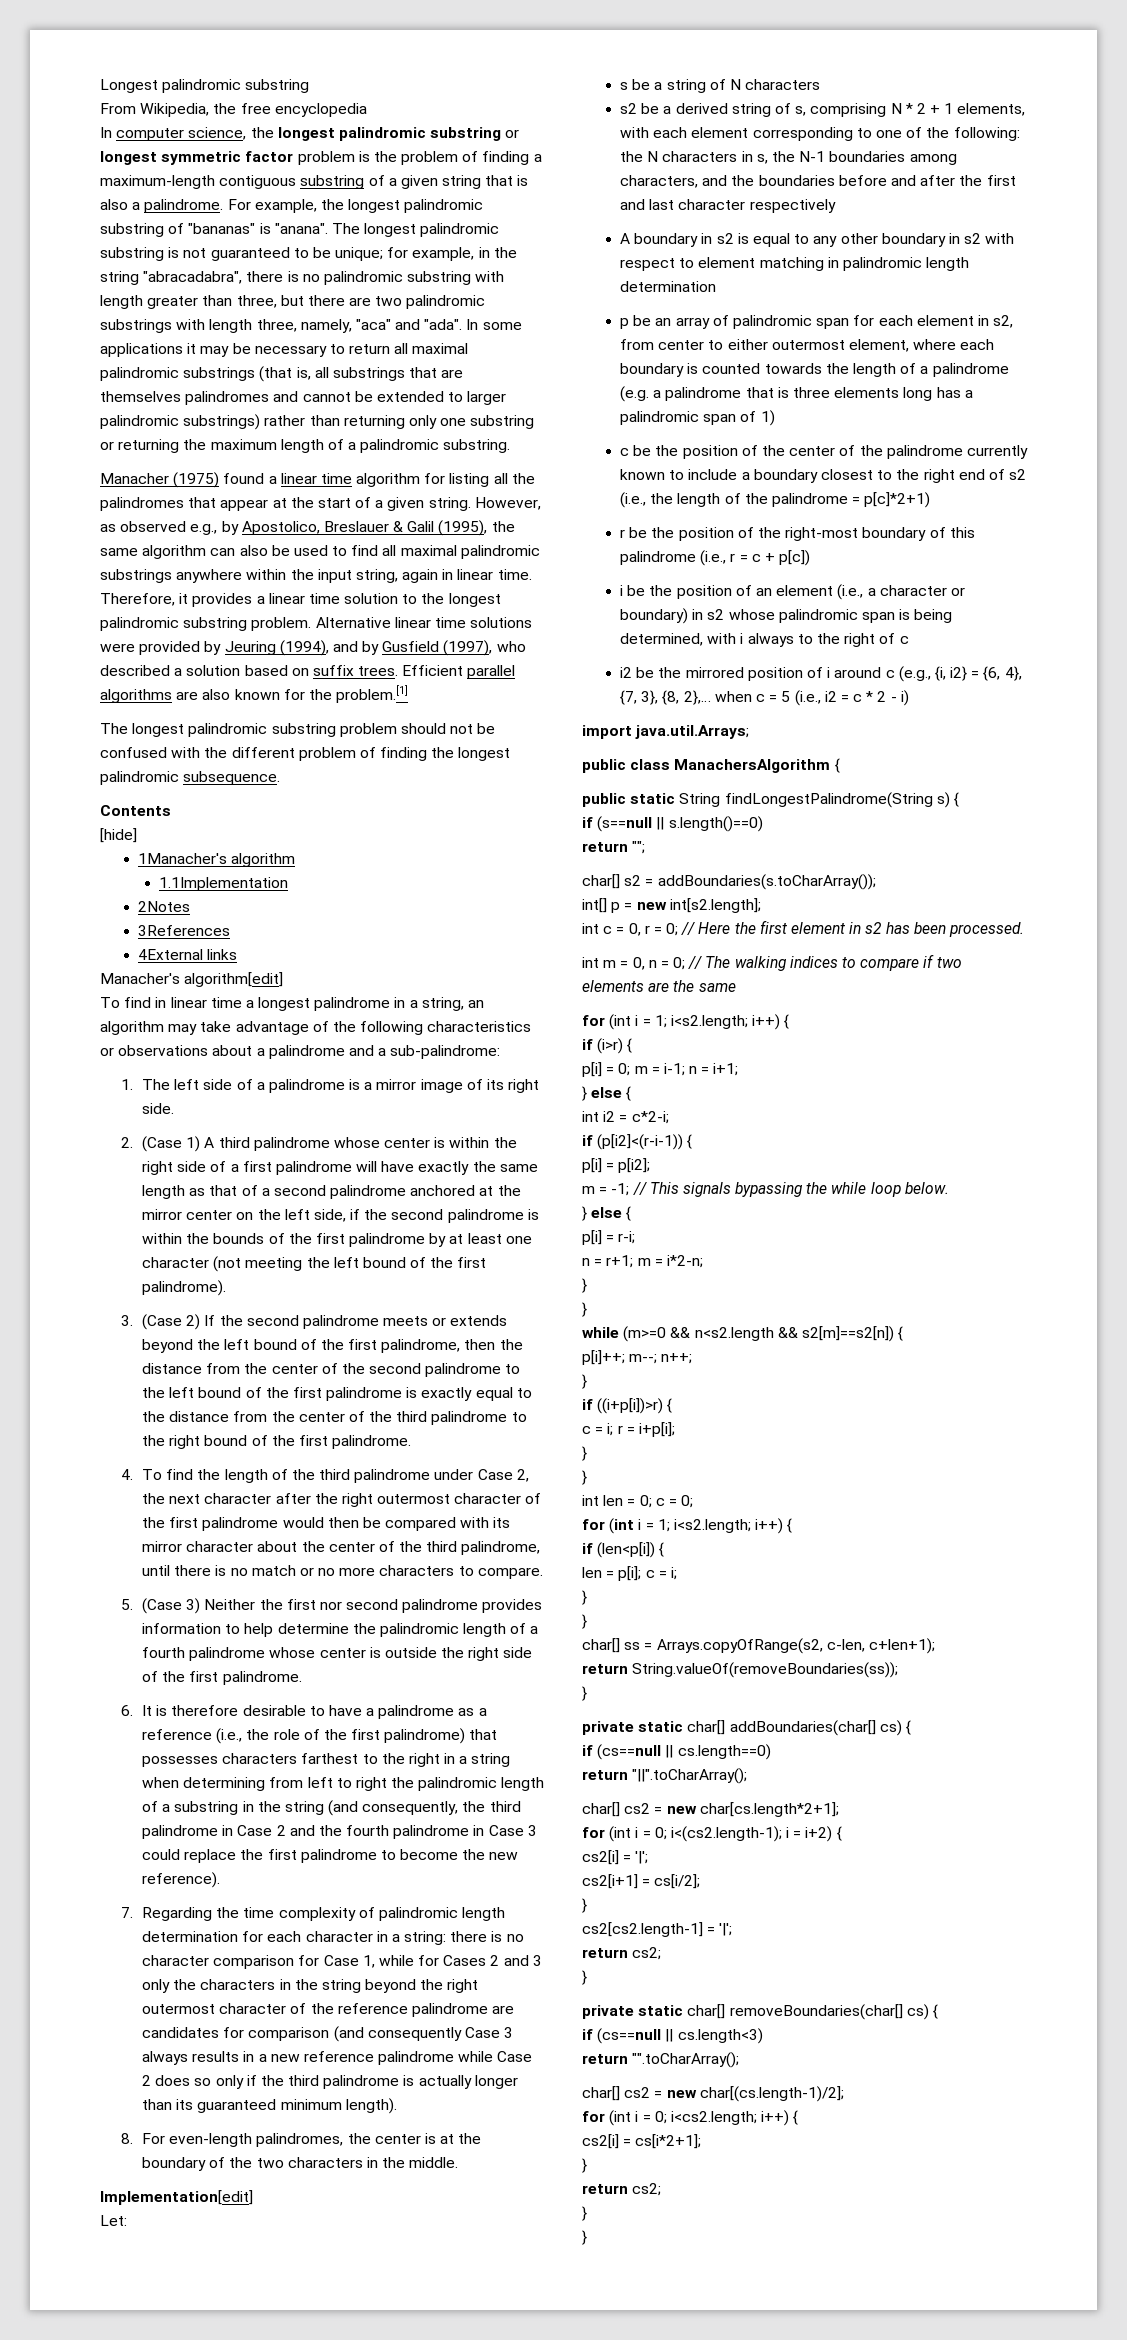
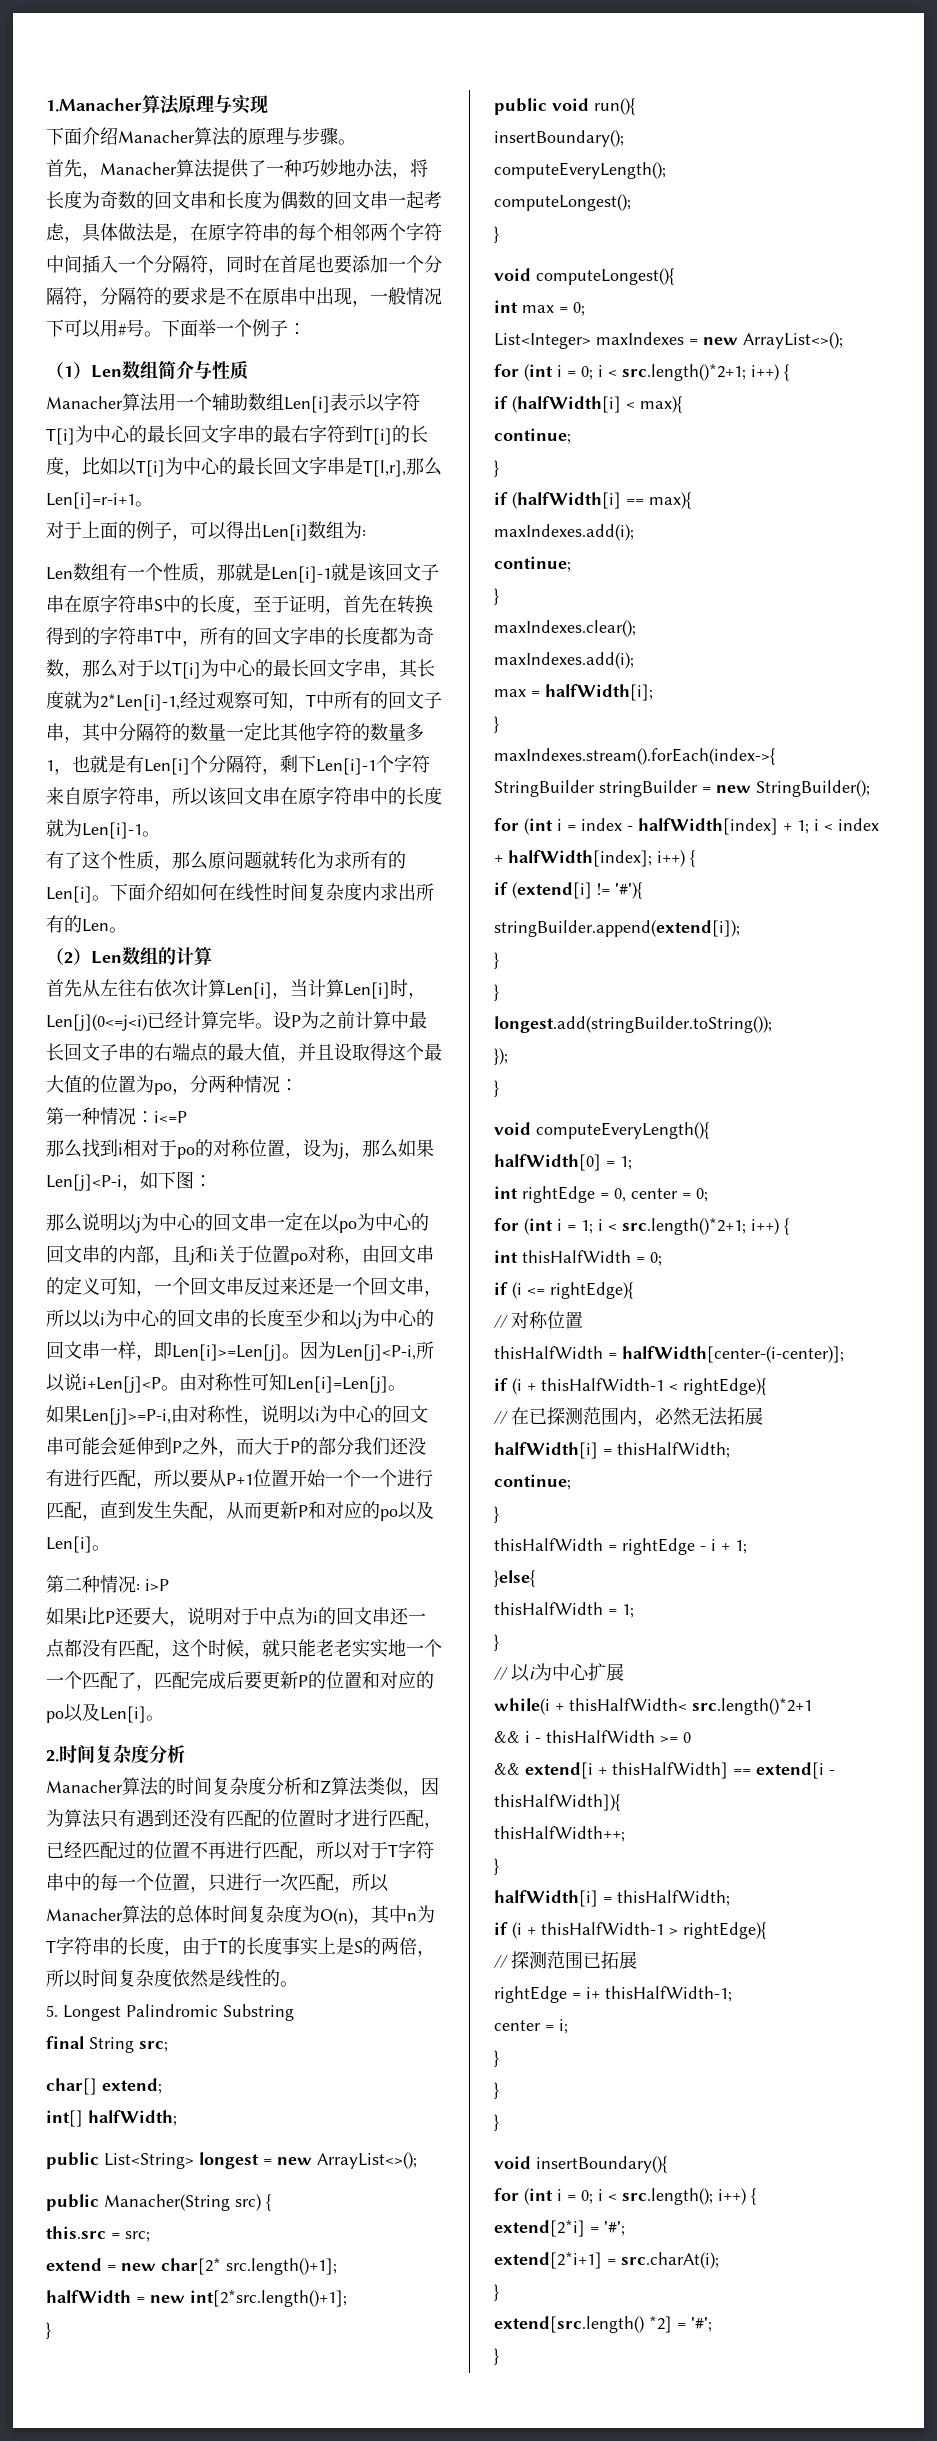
[100,79,310,93] [100,103,367,117] [100,127,520,141] [100,151,542,165] [100,175,529,189] [100,199,484,213] [100,223,500,237] [100,247,517,261] [100,271,505,285] [100,295,486,309] [100,319,522,333] [100,343,469,357] [100,366,464,382] [100,391,507,405] [100,414,535,430] [100,439,511,453] [100,472,535,488] [100,497,541,511] [100,520,515,536] [100,545,540,559] [100,569,532,583] [100,593,501,607] [100,617,533,631] [100,640,526,656] [100,665,516,679] [100,685,409,703] [100,723,496,737] [100,747,511,761] [100,771,281,785] [100,805,171,816] [100,828,137,843] [138,853,296,867] [158,877,288,891] [138,901,191,912] [138,925,231,936] [138,949,238,960] [100,972,284,987] [100,997,485,1011] [100,1021,532,1035] [100,1045,501,1059] [120,1079,540,1093] [141,1103,174,1114] [120,1136,517,1152] [141,1161,538,1175] [141,1185,521,1199] [141,1209,539,1223] [141,1233,532,1247] [141,1256,487,1272] [141,1280,226,1296] [120,1314,508,1330] [141,1339,523,1353] [141,1363,521,1377] [141,1387,532,1401] [141,1411,527,1425] [141,1435,412,1449] [120,1469,529,1483] [141,1493,542,1507] [141,1517,511,1531] [141,1541,541,1555] [141,1565,543,1579] [120,1598,543,1614] [141,1623,539,1637] [141,1647,533,1661] [141,1671,302,1685] [120,1705,487,1719] [141,1728,498,1744] [141,1753,511,1767] [141,1777,545,1791] [141,1800,521,1816] [141,1825,537,1839] [141,1849,519,1863] [141,1872,220,1888] [120,1907,506,1921] [141,1931,524,1945] [141,1955,542,1969] [141,1979,479,1993] [141,2003,515,2017] [141,2026,514,2042] [141,2051,533,2065] [141,2075,518,2089] [141,2098,397,2114] [120,2133,482,2147] [141,2157,459,2171] [100,2190,253,2205] [100,2215,127,2226] [620,79,821,93] [620,103,1026,117] [620,127,1020,141] [620,151,957,165] [620,175,1016,188] [620,199,836,213] [620,233,1015,247] [620,257,970,271] [620,281,717,292] [620,315,1014,329] [620,339,995,352] [620,363,1009,377] [620,386,973,402] [620,410,775,426] [620,445,1028,459] [620,469,1027,483] [620,492,931,508] [620,527,975,541] [620,550,811,566] [620,584,965,600] [620,608,953,624] [620,633,909,647] [620,666,1022,682] [620,690,909,706] [582,725,750,739] [582,758,840,773] [582,792,959,808] [582,816,763,832] [582,841,646,854] [582,874,876,890] [582,898,761,913] [582,920,1024,937] [582,954,962,971] [582,980,736,992] [582,1014,790,1030] [582,1038,633,1054] [582,1062,739,1077] [582,1086,632,1101] [582,1111,669,1124] [582,1134,693,1150] [582,1158,651,1173] [582,1182,949,1197] [582,1206,632,1221] [582,1230,636,1245] [582,1255,703,1268] [582,1278,587,1293] [582,1302,587,1317] [582,1326,904,1342] [582,1350,693,1365] [582,1374,587,1389] [582,1398,673,1414] [582,1422,675,1437] [582,1446,587,1461] [582,1470,587,1485] [582,1495,665,1508] Longest palindromic substring // From Wikipedia, the free encyclopedia // In computer science, the longest palindromic substring or longest symmetric factor problem is the problem of finding a maximum-length contiguous substring of a given string that is also a palindrome. For example, the longest palindromic substring of "bananas" is "anana". The longest palindromic substring is not guaranteed to be unique; for example, in the string "abracadabra", there is no palindromic substring with length greater than three, but there are two palindromic substrings with length three, namely, "aca" and "ada". In some applications it may be necessary to return all maximal palindromic substrings (that is, all substrings that are themselves palindromes and cannot be extended to larger palindromic substrings) rather than returning only one substring or returning the maximum length of a palindromic substring. // Manacher (1975) found a linear time algorithm for listing all the palindromes that appear at the start of a given string. However, as observed e.g., by Apostolico, Breslauer & Galil (1995), the same algorithm can also be used to find all maximal palindromic substrings anywhere within the input string, again in linear time. Therefore, it provides a linear time solution to the longest palindromic substring problem. Alternative linear time solutions were provided by Jeuring (1994), and by Gusfield (1997), who described a solution based on suffix trees. Efficient parallel algorithms are also known for the problem.[1] // The longest palindromic substring problem should not be confused with the different problem of finding the longest palindromic subsequence. // Contents // [hide] // 1Manacher's algorithm // 1.1Implementation // 2Notes // 3References // 4External links // Manacher's algorithm[edit] // To find in linear time a longest palindrome in a string, an algorithm may take advantage of the following characteristics or observations about a palindrome and a sub-palindrome: // 1. The left side of a palindrome is a mirror image of its right side. // 2. (Case 1) A third palindrome whose center is within the right side of a first palindrome will have exactly the same length as that of a second palindrome anchored at the mirror center on the left side, if the second palindrome is within the bounds of the first palindrome by at least one character (not meeting the left bound of the first palindrome). // 3. (Case 2) If the second palindrome meets or extends beyond the left bound of the first palindrome, then the distance from the center of the second palindrome to the left bound of the first palindrome is exactly equal to the distance from the center of the third palindrome to the right bound of the first palindrome. // 4. To find the length of the third palindrome under Case 2, the next character after the right outermost character of the first palindrome would then be compared with its mirror character about the center of the third palindrome, until there is no match or no more characters to compare. // 5. (Case 3) Neither the first nor second palindrome provides information to help determine the palindromic length of a fourth palindrome whose center is outside the right side of the first palindrome. // 6. It is therefore desirable to have a palindrome as a reference (i.e., the role of the first palindrome) that possesses characters farthest to the right in a string when determining from left to right the palindromic length of a substring in the string (and consequently, the third palindrome in Case 2 and the fourth palindrome in Case 3 could replace the first palindrome to become the new reference). // 7. Regarding the time complexity of palindromic length determination for each character in a string: there is no character comparison for Case 1, while for Cases 2 and 3 only the characters in the string beyond the right outermost character of the reference palindrome are candidates for comparison (and consequently Case 3 always results in a new reference palindrome while Case 2 does so only if the third palindrome is actually longer than its guaranteed minimum length). // 8. For even-length palindromes, the center is at the boundary of the two characters in the middle. // Implementation[edit] // Let: // s be a string of N characters // s2 be a derived string of s, comprising N * 2 + 1 elements, with each element corresponding to one of the following: the N characters in s, the N-1 boundaries among characters, and the boundaries before and after the first and last character respectively // A boundary in s2 is equal to any other boundary in s2 with respect to element matching in palindromic length determination // p be an array of palindromic span for each element in s2, from center to either outermost element, where each boundary is counted towards the length of a palindrome (e.g. a palindrome that is three elements long has a palindromic span of 1) // c be the position of the center of the palindrome currently known to include a boundary closest to the right end of s2 (i.e., the length of the palindrome = p[c]*2+1) // r be the position of the right-most boundary of this palindrome (i.e., r = c + p[c]) // i be the position of an element (i.e., a character or boundary) in s2 whose palindromic span is being determined, with i always to the right of c // i2 be the mirrored position of i around c (e.g., {i, i2} = {6, 4}, {7, 3}, {8, 2},… when c = 5 (i.e., i2 = c * 2 - i) // import java.util.Arrays; // public class ManachersAlgorithm { // public static String findLongestPalindrome(String s) { // if (s==null || s.length()==0) // return ""; // char[] s2 = addBoundaries(s.toCharArray()); // int[] p = new int[s2.length]; // int c = 0, r = 0; // Here the first element in s2 has been processed. // int m = 0, n = 0; // The walking indices to compare if two elements are the same // for (int i = 1; i<s2.length; i++) { // if (i>r) { // p[i] = 0; m = i-1; n = i+1; // } else { // int i2 = c*2-i; // if (p[i2]<(r-i-1)) { // p[i] = p[i2]; // m = -1; // This signals bypassing the while loop below. // } else { // p[i] = r-i; // n = r+1; m = i*2-n; // } // } // while (m>=0 && n<s2.length && s2[m]==s2[n]) { // p[i]++; m--; n++; // } // if ((i+p[i])>r) { // c = i; r = i+p[i]; // } // } // int len = 0; c -> [46,95,268,115] [46,127,356,146] [46,159,428,179] [46,191,442,209] [46,222,442,243] [46,255,442,275] [46,287,442,307] [46,319,306,338] [46,360,248,380] [46,392,420,413] [46,424,428,445] [46,456,442,477] [46,492,153,509] [46,521,366,541] [46,563,439,583] [46,594,433,615] [46,626,434,647] [46,658,435,679] [46,691,442,711] [46,722,424,743] [46,754,430,775] [46,786,442,807] [46,819,160,839] [46,851,406,871] [46,883,434,903] [46,915,127,933] [46,947,212,965] [46,979,426,999] [46,1010,427,1031] [46,1043,442,1063] [46,1075,298,1095] [46,1107,187,1125] [46,1139,434,1159] [46,1171,212,1191] [46,1212,429,1233] [46,1245,434,1265] [46,1276,442,1297] [46,1309,434,1329] [46,1341,434,1361] [46,1373,406,1393] [46,1405,428,1425] [46,1437,426,1457] [46,1469,433,1489] [46,1501,434,1521] [46,1536,110,1553] [46,1575,169,1593] [46,1607,426,1627] [46,1639,442,1659] [46,1670,434,1691] [46,1703,164,1723] [46,1744,185,1764] [46,1777,439,1797] [46,1809,442,1829] [46,1840,434,1861] [46,1873,389,1893] [46,1905,435,1925] [46,1936,435,1957] [46,1969,298,1988] [46,2004,294,2021] [46,2036,168,2053] [46,2078,162,2095] [46,2110,177,2127] [46,2152,417,2169] [46,2194,271,2211] [46,2226,150,2242] [46,2258,337,2275] [46,2290,347,2307] [46,2322,51,2339] [494,98,635,115] [494,130,624,147] [494,162,666,179] [494,194,631,211] [494,226,499,243] [494,268,674,285] [494,300,585,316] [494,332,843,349] [494,364,789,381] [494,396,682,413] [494,428,571,444] [494,460,499,477] [494,492,691,509] [494,524,634,541] [494,556,571,572] [494,588,499,605] [494,620,636,637] [494,652,634,669] [494,684,653,701] [494,716,499,733] [494,748,775,765] [494,780,870,797] [494,818,879,835] [494,850,695,867] [494,882,642,899] [494,920,740,937] [494,952,499,969] [494,984,499,1001] [494,1016,772,1033] [494,1048,508,1065] [494,1080,499,1097] [494,1122,709,1139] [494,1154,632,1171] [494,1186,678,1203] 1.Manacher算法原理与实现 // 下面介绍Manacher算法的原理与步骤。 // 首先，Manacher算法提供了一种巧妙地办法，将长度为奇数的回文串和长度为偶数的回文串一起考虑，具体做法是，在原字符串的每个相邻两个字符中间插入一个分隔符，同时在首尾也要添加一个分隔符，分隔符的要求是不在原串中出现，一般情况下可以用#号。下面举一个例子： // （1）Len数组简介与性质 // Manacher算法用一个辅助数组Len[i]表示以字符T[i]为中心的最长回文字串的最右字符到T[i]的长度，比如以T[i]为中心的最长回文字串是T[l,r],那么Len[i]=r-i+1。 // 对于上面的例子，可以得出Len[i]数组为: // Len数组有一个性质，那就是Len[i]-1就是该回文子串在原字符串S中的长度，至于证明，首先在转换得到的字符串T中，所有的回文字串的长度都为奇数，那么对于以T[i]为中心的最长回文字串，其长度就为2*Len[i]-1,经过观察可知，T中所有的回文子串，其中分隔符的数量一定比其他字符的数量多1，也就是有Len[i]个分隔符，剩下Len[i]-1个字符来自原字符串，所以该回文串在原字符串中的长度就为Len[i]-1。 // 有了这个性质，那么原问题就转化为求所有的Len[i]。下面介绍如何在线性时间复杂度内求出所有的Len。 // （2）Len数组的计算 // 首先从左往右依次计算Len[i]，当计算Len[i]时，Len[j](0<=j<i)已经计算完毕。设P为之前计算中最长回文子串的右端点的最大值，并且设取得这个最大值的位置为po，分两种情况： // 第一种情况：i<=P // 那么找到i相对于po的对称位置，设为j，那么如果Len[j]<P-i，如下图： // 那么说明以j为中心的回文串一定在以po为中心的回文串的内部，且j和i关于位置po对称，由回文串的定义可知，一个回文串反过来还是一个回文串，所以以i为中心的回文串的长度至少和以j为中心的回文串一样，即Len[i]>=Len[j]。因为Len[j]<P-i,所以说i+Len[j]<P。由对称性可知Len[i]=Len[j]。 // 如果Len[j]>=P-i,由对称性，说明以i为中心的回文串可能会延伸到P之外，而大于P的部分我们还没有进行匹配，所以要从P+1位置开始一个一个进行匹配，直到发生失配，从而更新P和对应的po以及Len[i]。 // 第二种情况: i>P // 如果i比P还要大，说明对于中点为i的回文串还一点都没有匹配，这个时候，就只能老老实实地一个一个匹配了，匹配完成后要更新P的位置和对应的po以及Len[i]。 // 2.时间复杂度分析 // Manacher算法的时间复杂度分析和Z算法类似，因为算法只有遇到还没有匹配的位置时才进行匹配，已经匹配过的位置不再进行匹配，所以对于T字符串中的每一个位置，只进行一次匹配，所以Manacher算法的总体时间复杂度为O(n)，其中n为T字符串的长度，由于T的长度事实上是S的两倍，所以时间复杂度依然是线性的。 // 5. Longest Palindromic Substring // final String src; // char[] extend; // int[] halfWidth; // public List<String> longest = new ArrayList<>(); // public Manacher(String src) { // this.src = src; // extend = new char[2* src.length()+1]; // halfWidth = new int[2*src.length()+1]; // } // public void run(){ // insertBoundary(); // computeEveryLength(); // computeLongest(); // } // void computeLongest(){ // int max = 0; // List<Integer> maxIndexes = new ArrayList<>(); // for (int i = 0; i < src.length()*2+1; i++) { // if (halfWidth[i] < max){ // continue; // } // if (halfWidth[i] == max){ // maxIndexes.add(i); // continue; // } // maxIndexes.clear(); // maxIndexes.add(i); // max = halfWidth[i]; // } // maxIndexes.stream().forEach(index->{ // StringBuilder stringBuilder = new StringBuilder(); // for (int i = index - halfWidth[index] + 1; i < index + halfWidth[index]; i++) { // if (extend[i] != '#'){ // stringBuilder.append(extend[i]); // } // } // longest.add(stringBuilder.toString()); // }); // } // void computeEveryLength(){ // halfWidth[0] = 1; // int rightEdge = 0, center
[673,1518,793,1534] [582,1542,665,1558] [582,1566,677,1581] [582,1590,587,1605] [582,1614,587,1629] [582,1638,935,1654] [582,1662,899,1678] [582,1686,587,1701] [582,1720,911,1736] [582,1744,771,1760] [582,1768,748,1784] [582,1802,839,1817] [582,1826,842,1842] [582,1850,649,1865] [582,1874,701,1889] [582,1898,587,1913] [582,1922,733,1937] [582,1947,662,1960] [582,1970,587,1985] [582,2004,938,2020] [582,2028,763,2044] [582,2052,740,2068] [582,2086,844,2102] [582,2110,799,2126] [582,2134,702,2149] [582,2158,587,2173] [582,2183,662,2196] [582,2206,587,2221] i<s2.length; i++) { // if (len<p[i]) { // len = p[i]; c = i; // } // } // char[] ss = Arrays.copyOfRange(s2, c-len, c+len+1); // return String.valueOf(removeBoundaries(ss)); // } // private static char[] addBoundaries(char[] cs) { // if (cs==null || cs.length==0) // return "||".toCharArray(); // char[] cs2 = new char[cs.length*2+1]; // for (int i = 0; i<(cs2.length-1); i = i+2) { // cs2[i] = '|'; // cs2[i+1] = cs[i/2]; // } // cs2[cs2.length-1] = '|'; // return cs2; // } // private static char[] removeBoundaries(char[] cs) { // if (cs==null || cs.length<3) // return "".toCharArray(); // char[] cs2 = new char[(cs.length-1)/2]; // for (int i = 0; i<cs2.length; i++) { // cs2[i] = cs[i*2+1]; // } // return cs2; // } -> [598,1218,789,1235] [494,1250,662,1266] [494,1282,633,1299] [494,1311,583,1329] [494,1346,844,1363] [494,1378,766,1395] [494,1407,763,1427] [494,1442,730,1459] [494,1474,571,1490] [494,1506,499,1523] [494,1538,747,1555] [494,1570,535,1587] [494,1602,634,1618] [494,1634,499,1651] [494,1663,624,1682] [494,1698,812,1715] [494,1730,691,1743] [494,1762,835,1779] [494,1794,620,1811] [494,1826,625,1842] [494,1858,499,1875] [494,1890,730,1907] [494,1922,766,1939] [494,1951,637,1969] [494,1986,732,2003] [494,2019,568,2034] [494,2050,499,2067] [494,2082,499,2099] [494,2114,499,2131] [494,2156,667,2173] [494,2188,756,2205] [494,2220,625,2237] [494,2252,719,2269] [494,2284,499,2301] [494,2316,712,2333] i < src.length()*2+1; i++) { // int thisHalfWidth = 0; // if (i <= rightEdge){ // // 对称位置 // thisHalfWidth = halfWidth[center-(i-center)]; // if (i + thisHalfWidth-1 < rightEdge){ // // 在已探测范围内，必然无法拓展 // halfWidth[i] = thisHalfWidth; // continue; // } // thisHalfWidth = rightEdge - i + 1; // }else{ // thisHalfWidth = 1; // } // // 以i为中心扩展 // while(i + thisHalfWidth< src.length()*2+1 // && i - thisHalfWidth >= 0 // && extend[i + thisHalfWidth] == extend[i - thisHalfWidth]){ // thisHalfWidth++; // } // halfWidth[i] = thisHalfWidth; // if (i + thisHalfWidth-1 > rightEdge){ // // 探测范围已拓展 // rightEdge = i+ thisHalfWidth-1; // center = i; // } // } // } // void insertBoundary(){ // for (int i = 0; i < src.length(); i++) { // extend[2*i] = '#'; // extend[2*i+1] = src.charAt(i); // } // extend[src.length() *2] = '#';

